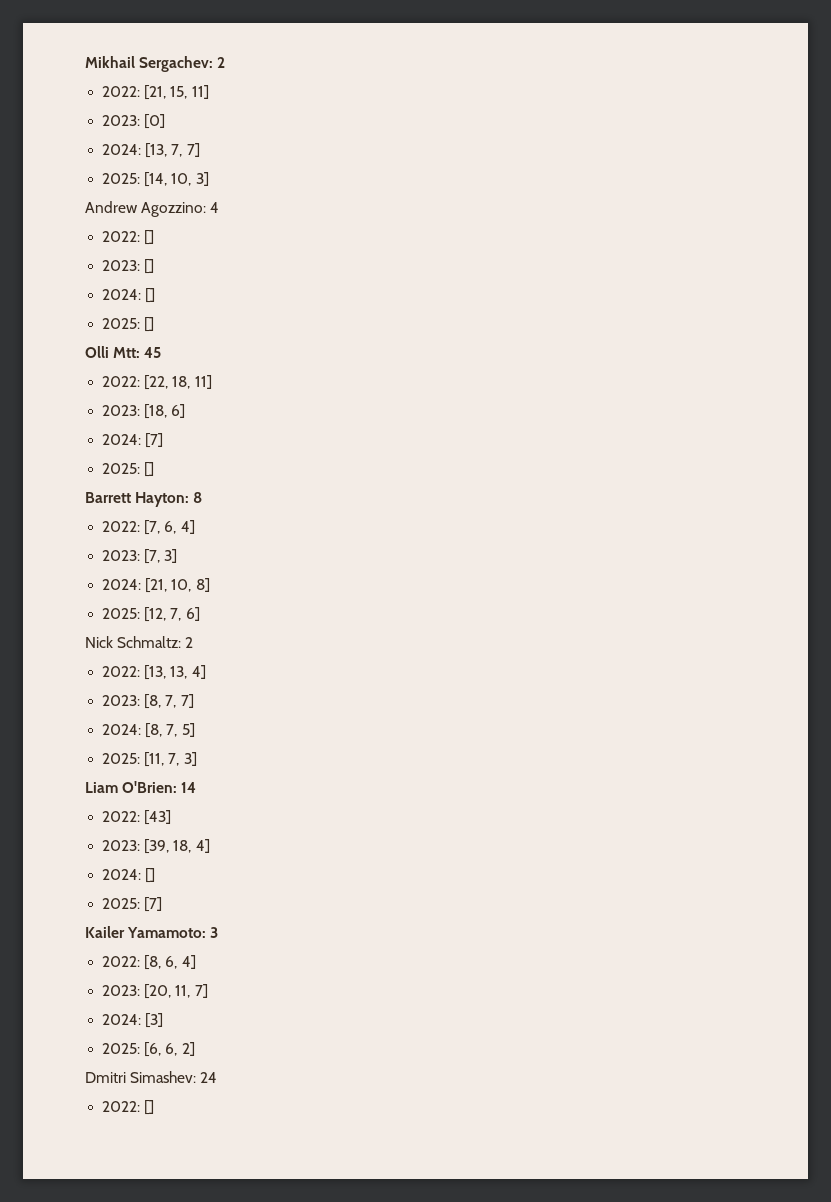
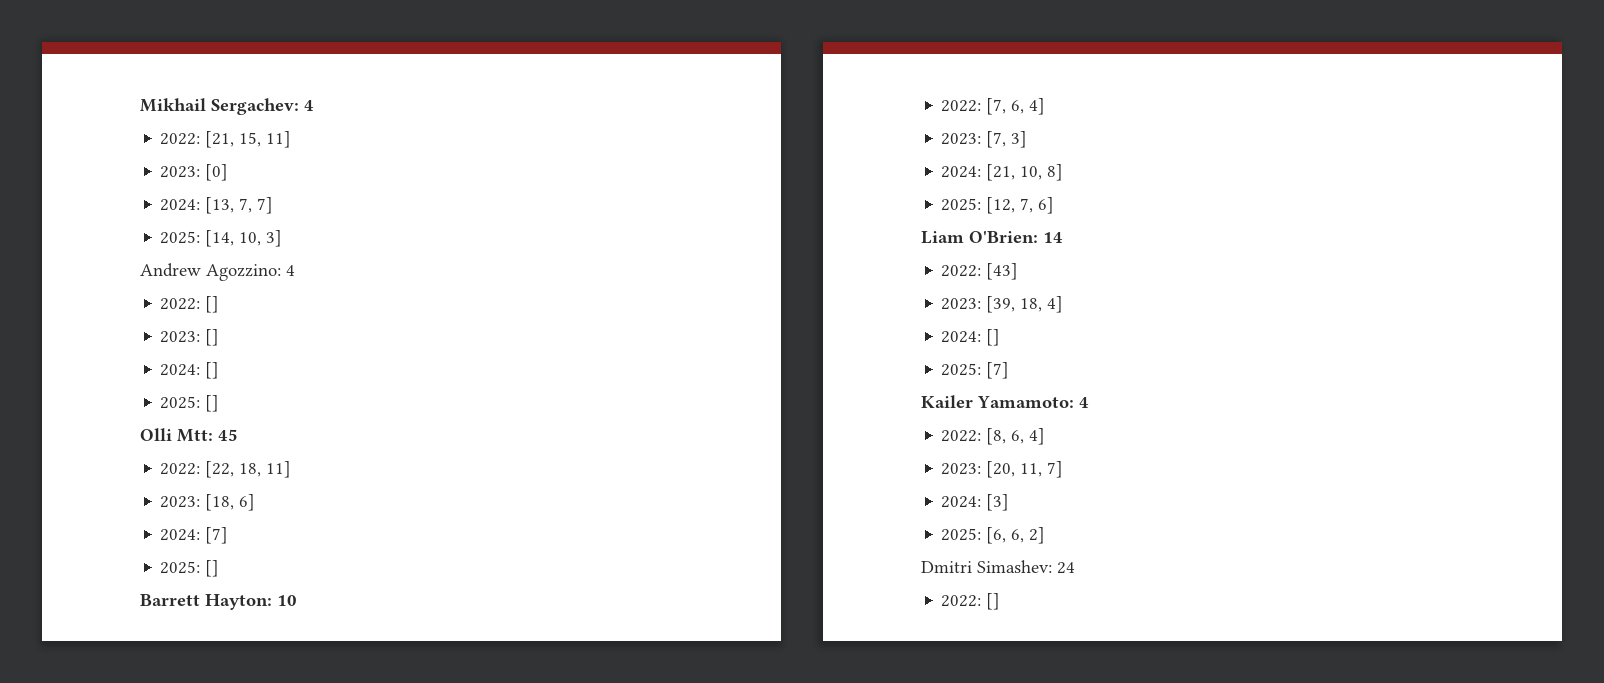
[217,57,226,68] 2 -> [304,100,314,111] 4
[193,492,203,503] 8 -> [277,595,297,606] 10
[85,636,194,648] [102,665,206,680] [102,694,194,709] [102,723,195,738] [102,752,197,767] // Nick Schmaltz: 2 // 2022: [13, 13, 4] // 2023: [8, 7, 7] // 2024: [8, 7, 5] // 2025: [11, 7, 3] -> (1055, 205) none
[210,927,219,938] 3 -> [1079,397,1089,408] 4

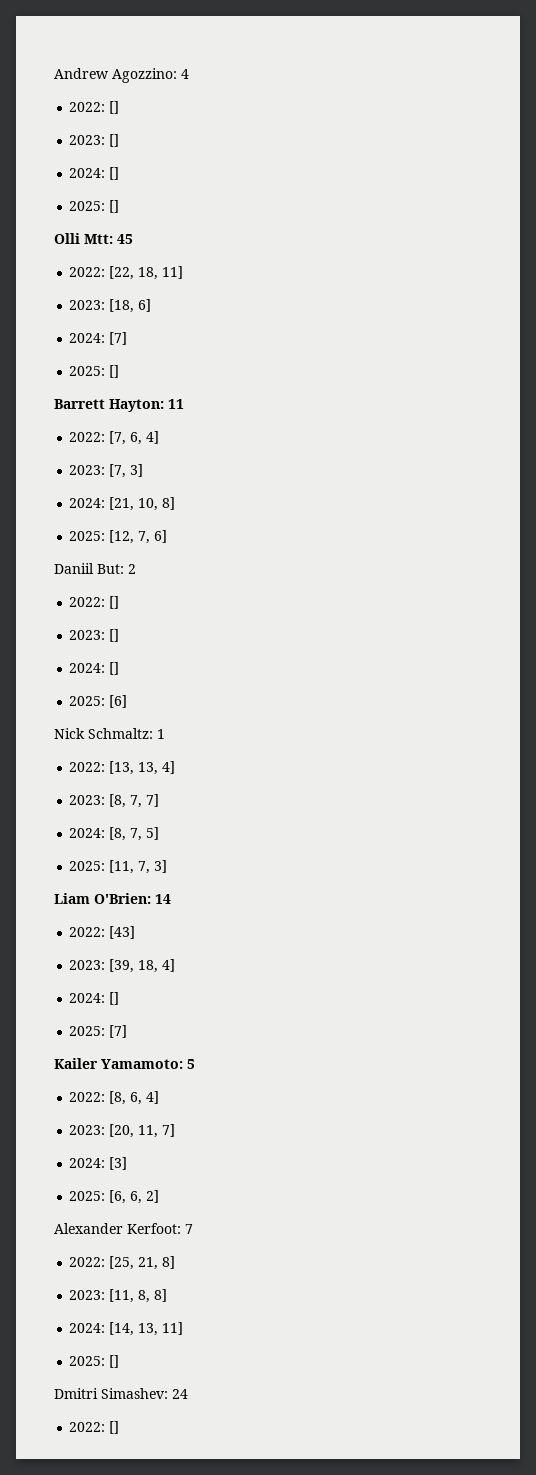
[140,98,314,115] [160,131,292,148] [160,164,229,181] [160,197,274,214] [160,230,283,247] Mikhail Sergachev: 4 // 2022: [21, 15, 11] // 2023: [0] // 2024: [13, 7, 7] // 2025: [14, 10, 3] // -> (54, 73) none
[277,595,297,606] 10 -> [168,399,184,409] 11
(1055, 205) none -> [54,563,136,574] [69,596,120,609] [69,629,120,642] [69,662,120,675] [69,695,128,708] [54,728,165,739] [69,761,176,775] [69,794,160,808] [69,827,160,841] [69,860,168,874] // Daniil But: 2 // 2022: [] // 2023: [] // 2024: [] // 2025: [6] // Nick Schmaltz: 1 // 2022: [13, 13, 4] // 2023: [8, 7, 7] // 2024: [8, 7, 5] // 2025: [11, 7, 3]
[1079,397,1089,408] 4 -> [187,1059,195,1069] 5
(1046, 535) none -> [54,1223,193,1234] [69,1256,176,1270] [69,1289,168,1303] [69,1322,184,1336] [69,1355,120,1368] // Alexander Kerfoot: 7 // 2022: [25, 21, 8] // 2023: [11, 8, 8] // 2024: [14, 13, 11] // 2025: []

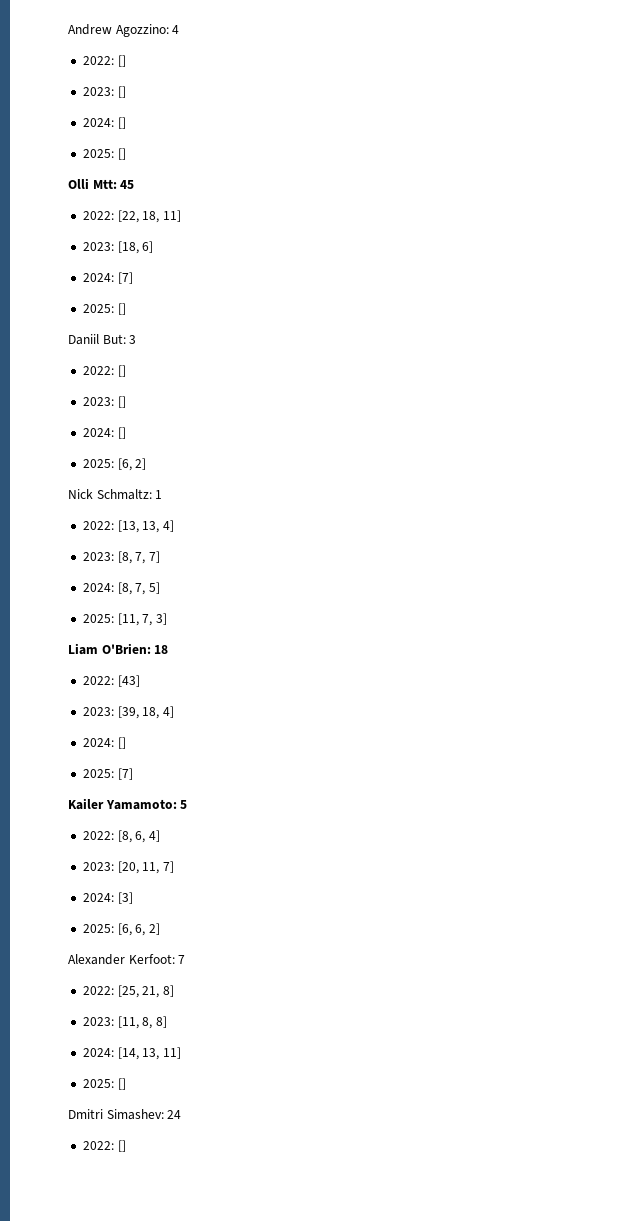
[54,399,184,412] [69,431,160,445] [69,464,144,478] [69,497,176,511] [69,530,168,544] // Barrett Hayton: 11 // 2022: [7, 6, 4] // 2023: [7, 3] // 2024: [21, 10, 8] // 2025: [12, 7, 6] -> (126, 309) none
[128,564,136,574] [69,596,120,609] [69,629,120,642] [69,662,120,675] [69,695,128,708] 2 // 2022: [] // 2023: [] // 2024: [] // 2025: [6] -> [129,335,137,344] [82,365,126,377] [82,396,126,408] [82,427,126,439] [82,458,147,471] 3 // 2022: [] // 2023: [] // 2024: [] // 2025: [6, 2]
[155,894,171,904] 14 -> [154,645,169,654] 18

